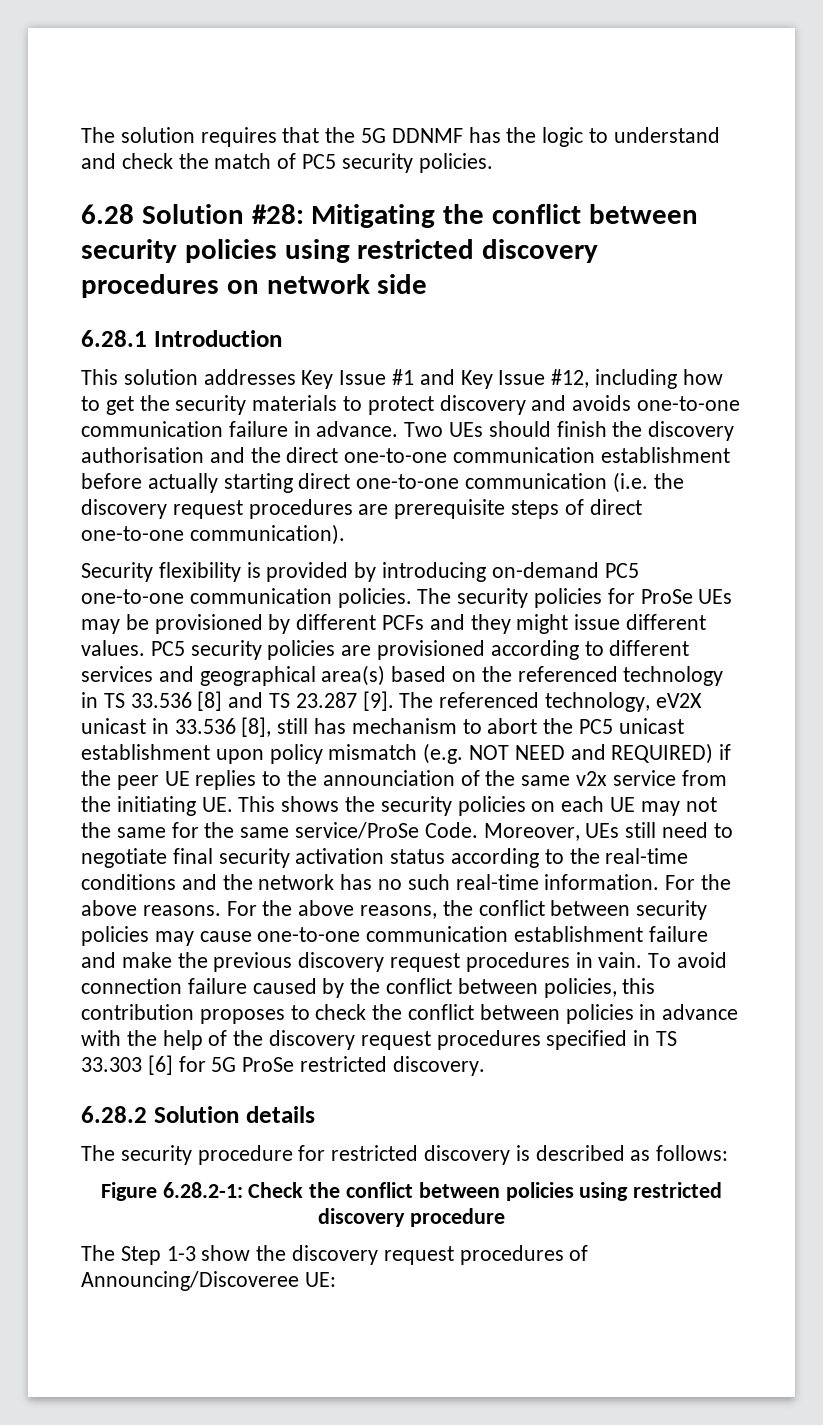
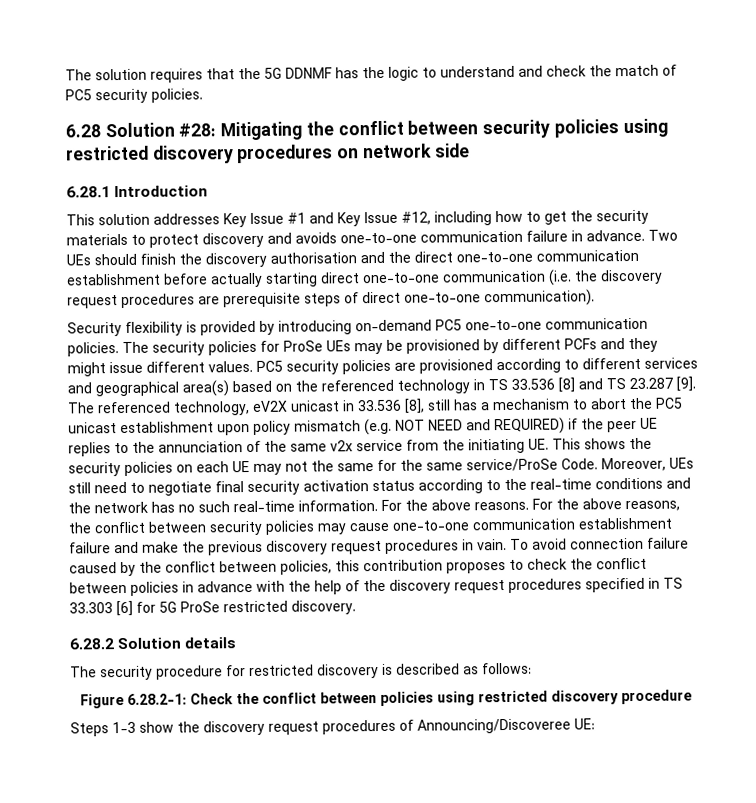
(347, 726) none -> [481,402,490,411] a
[322,770,455,786] announciation -> [158,441,243,453] annunciation
[81,1245,161,1265] The Step -> [70,722,109,737] Steps

